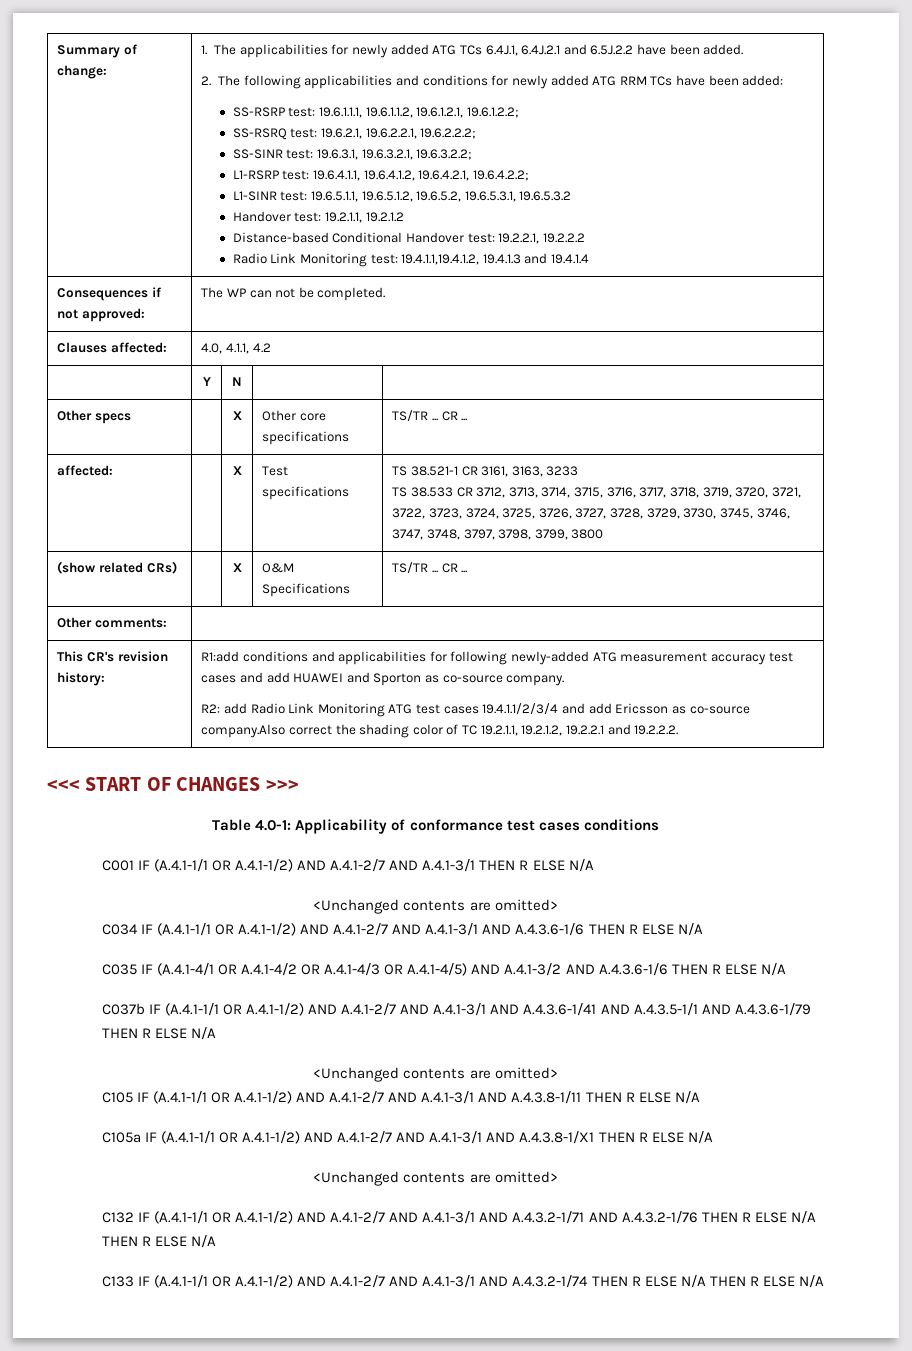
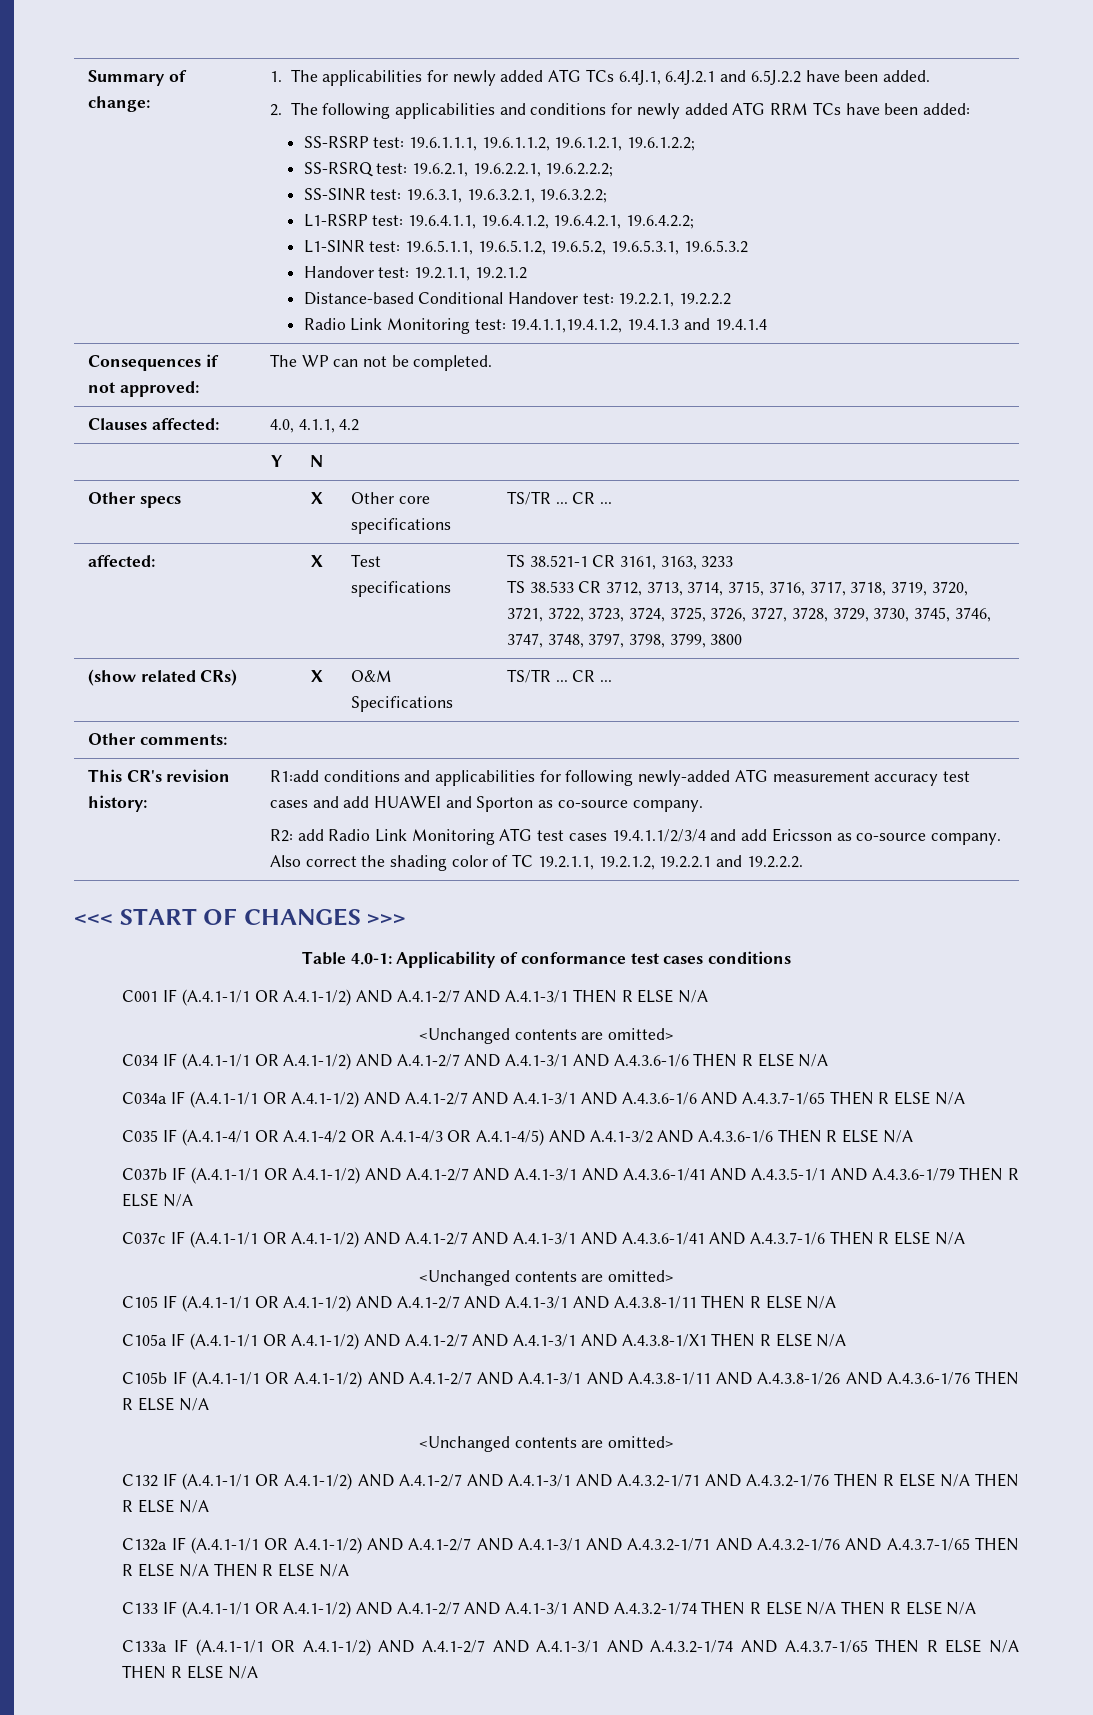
[201,724,286,738] company.Also -> [930,833,1001,845] [269,855,301,867] company. Also
(703, 929) none -> [122,1091,965,1108] // C034a IF (A.4.1-1/1 OR A.4.1-1/2) AND A.4.1-2/7 AND A.4.1-3/1 AND A.4.3.6-1/6 AND A.4.3.7-1/65 THEN R ELSE N/A
(217, 1033) none -> [122,1231,965,1248] // C037c IF (A.4.1-1/1 OR A.4.1-1/2) AND A.4.1-2/7 AND A.4.1-3/1 AND A.4.3.6-1/41 AND A.4.3.7-1/6 THEN R ELSE N/A
(713, 1137) none -> [122,1371,1019,1388] [122,1397,209,1411] // C105b IF (A.4.1-1/1 OR A.4.1-1/2) AND A.4.1-2/7 AND A.4.1-3/1 AND A.4.3.8-1/11 AND A.4.3.8-1/26 AND A.4.3.6-1/76 THEN R ELSE N/A
(217, 1241) none -> [122,1537,1020,1554] [122,1563,349,1577] // C132a IF (A.4.1-1/1 OR A.4.1-1/2) AND A.4.1-2/7 AND A.4.1-3/1 AND A.4.3.2-1/71 AND A.4.3.2-1/76 AND A.4.3.7-1/65 THEN R ELSE N/A THEN R ELSE N/A
(824, 1281) none -> [122,1639,1019,1656] [122,1665,258,1679] // C133a IF (A.4.1-1/1 OR A.4.1-1/2) AND A.4.1-2/7 AND A.4.1-3/1 AND A.4.3.2-1/74 AND A.4.3.7-1/65 THEN R ELSE N/A THEN R ELSE N/A

